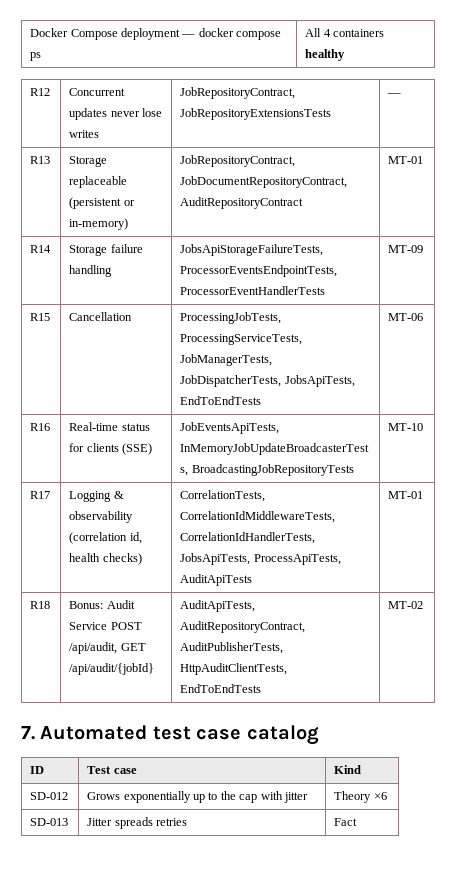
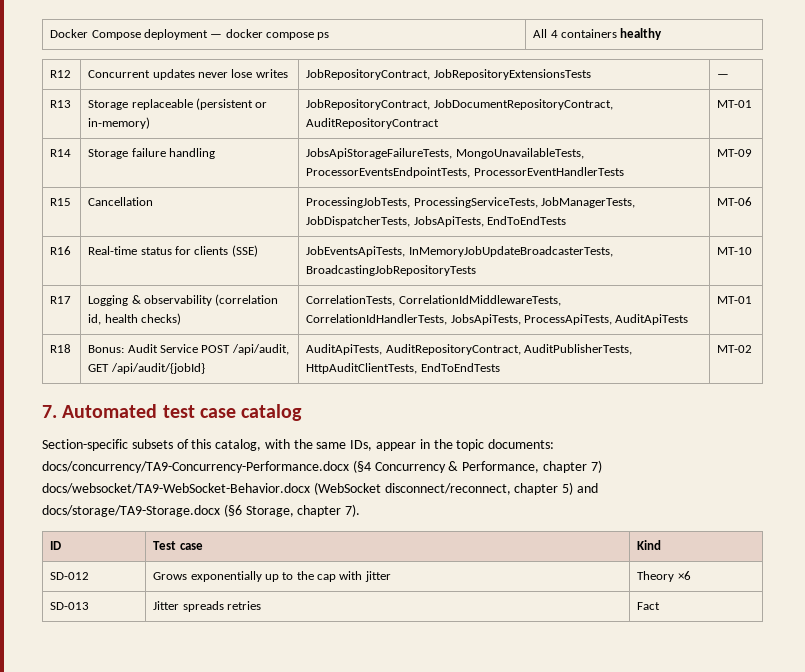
(324, 250) none -> [455,148,584,159] MongoUnavailableTests,
(319, 735) none -> [42,439,555,451] [42,460,602,473] [42,482,598,495] [42,504,361,517] // Section-specific subsets of this catalog, with the same IDs, appear in the topic documents: docs/concurrency/TA9-Concurrency-Performance.docx (§4 Concurrency & Performance, chapter 7) docs/websocket/TA9-WebSocket-Behavior.docx (WebSocket disconnect/reconnect, chapter 5) and docs/storage/TA9-Storage.docx (§6 Storage, chapter 7).

